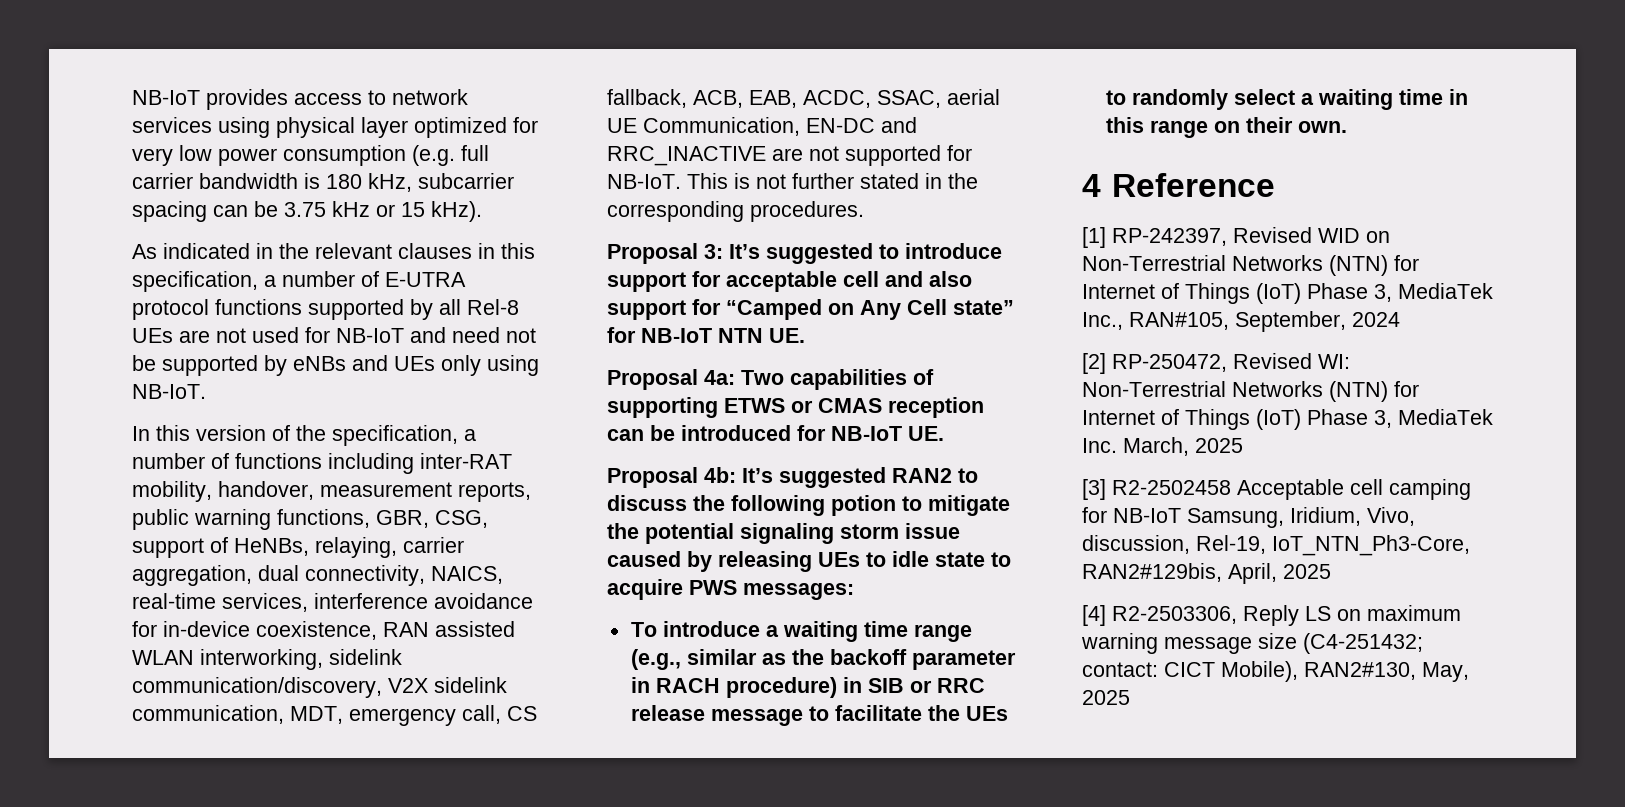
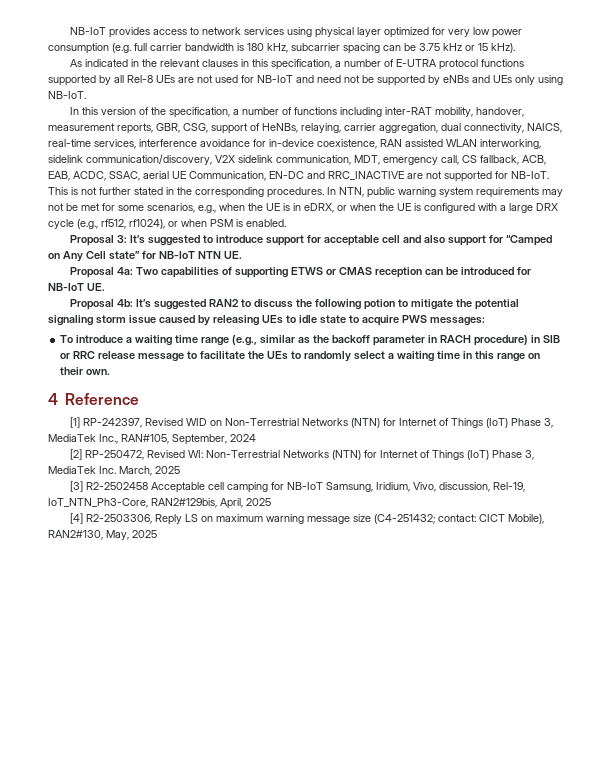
[132,509,370,530] public warning functions, -> (153, 128) none
(864, 211) none -> [327,187,563,198] [48,203,558,213] [48,219,286,229] In NTN, public warning system requirements may not be met for some scenarios, e.g., when the UE is in eDRX, or when the UE is configured with a large DRX cycle (e.g., rf512, rf1024), or when PSM is enabled.

